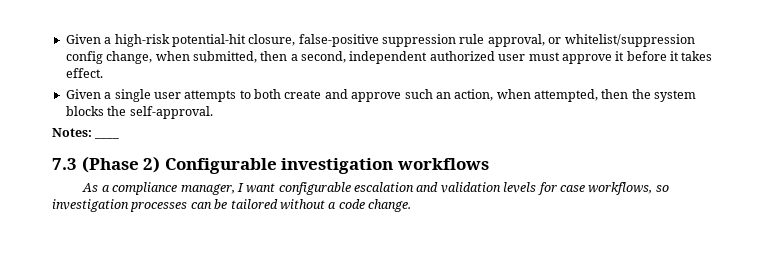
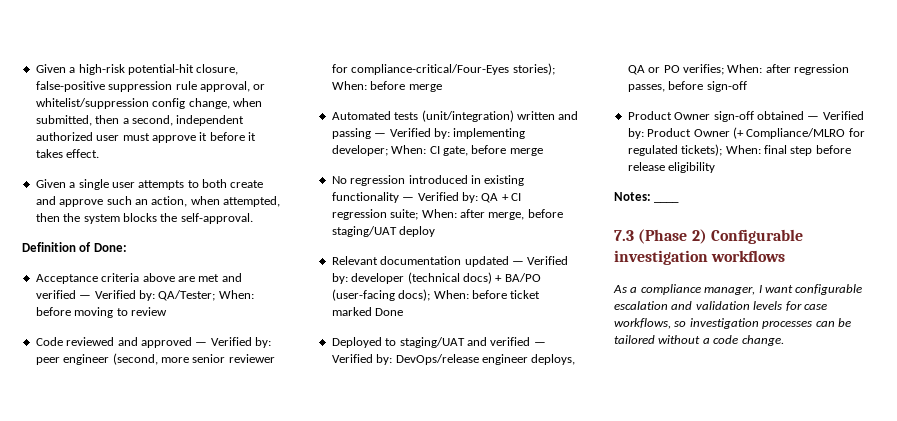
(213, 112) none -> [22,242,127,252] [35,273,242,284] [35,290,254,301] [35,307,167,318] [35,337,271,348] [35,353,275,365] [331,63,555,75] [331,81,442,92] [331,110,579,122] [331,128,526,139] [331,145,543,156] [331,175,525,186] [331,192,521,203] [331,209,563,220] [331,226,436,237] [331,256,569,267] [331,272,541,284] [331,289,541,301] [331,307,404,316] [331,337,546,348] [331,354,576,365] [627,64,849,75] [627,81,747,92] [627,111,864,122] [627,127,865,139] [627,144,851,156] [627,162,716,173] // Definition of Done: // Acceptance criteria above are met and verified — Verified by: QA/Tester; When: before moving to review // Code reviewed and approved — Verified by: peer engineer (second, more senior reviewer for compliance-critical/Four-Eyes stories); When: before merge // Automated tests (unit/integration) written and passing — Verified by: implementing developer; When: CI gate, before merge // No regression introduced in existing functionality — Verified by: QA + CI regression suite; When: after merge, before staging/UAT deploy // Relevant documentation updated — Verified by: developer (technical docs) + BA/PO (user-facing docs); When: before ticket marked Done // Deployed to staging/UAT and verified — Verified by: DevOps/release engineer deploys, QA or PO verifies; When: after regression passes, before sign-off // Product Owner sign-off obtained — Verified by: Product Owner (+ Compliance/MLRO for regulated tickets); When: final step before release eligibility

